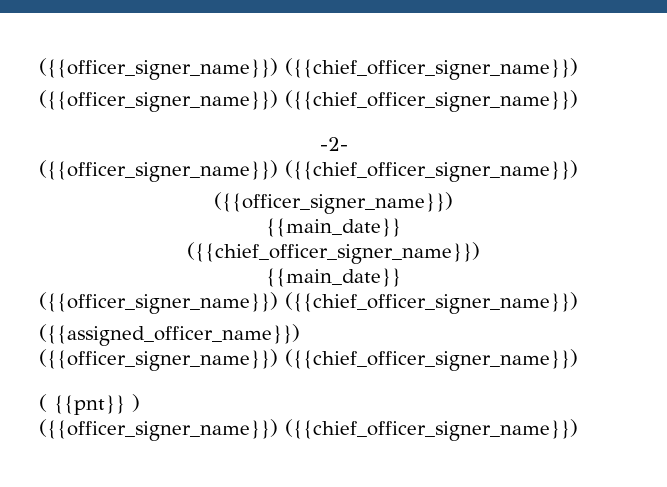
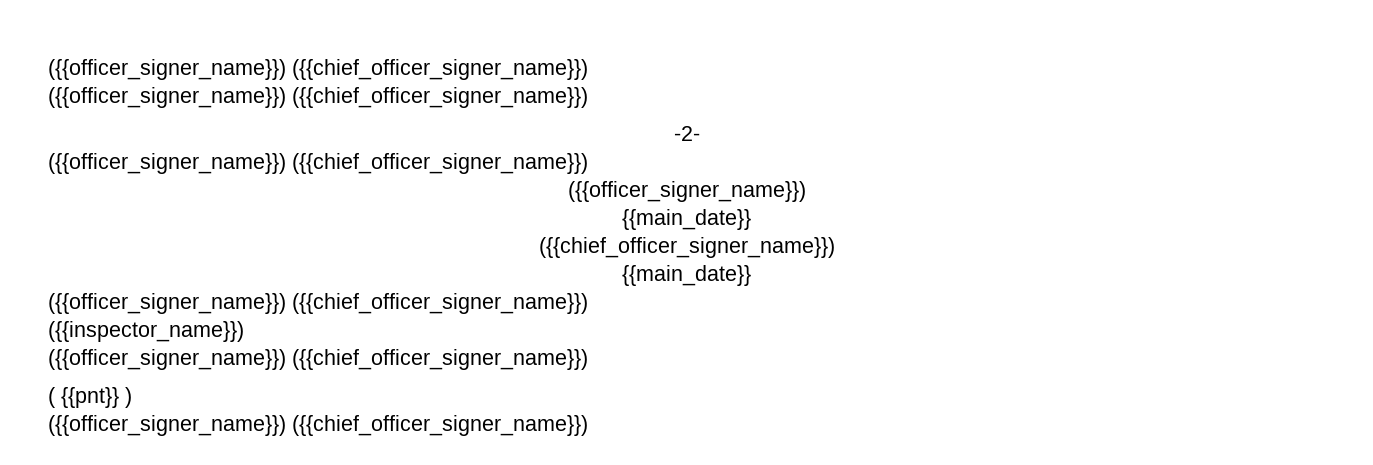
[39,324,300,346] ({{assigned_officer_name}}) -> [48,321,244,342] ({{inspector_name}})

